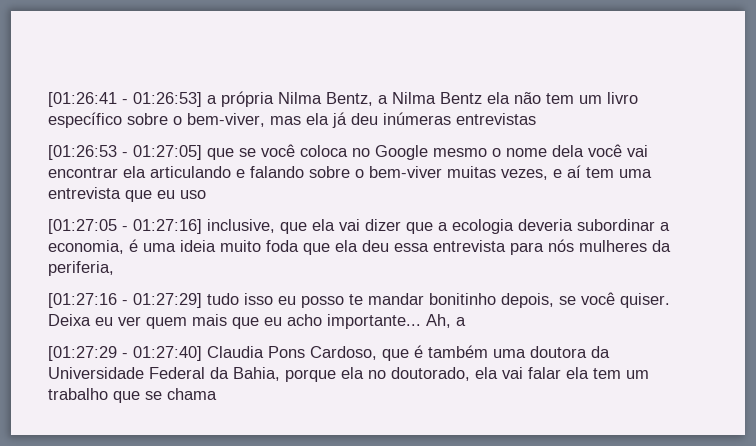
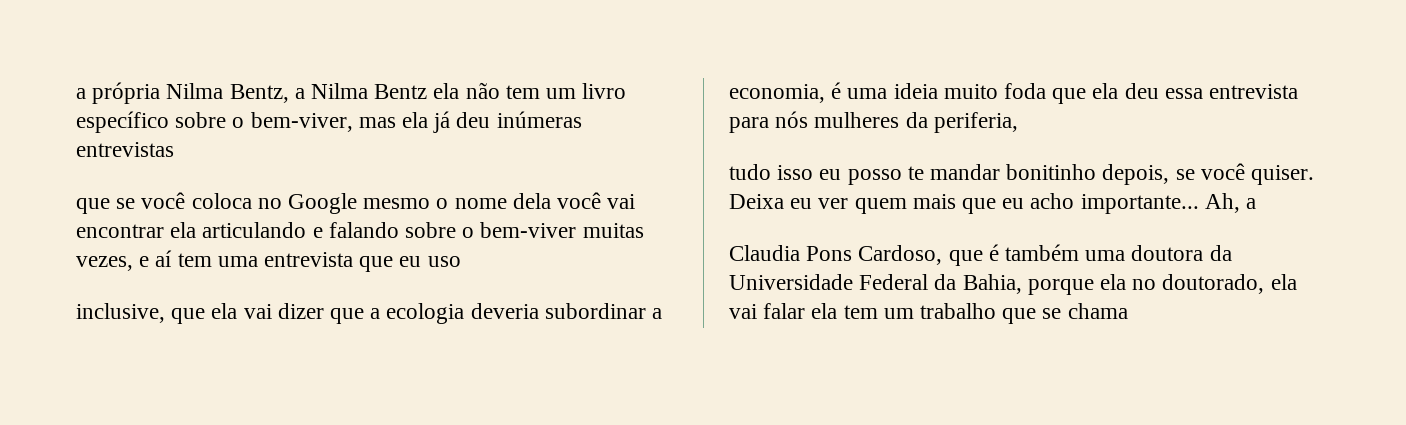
[48,92,202,107] [01:26:41 - 01:26:53] -> (76, 93) none
[48,145,202,160] [01:26:53 - 01:27:05] -> (174, 149) none
[48,219,202,234] [01:27:05 - 01:27:16] -> (461, 261) none
[48,293,202,308] [01:27:16 - 01:27:29] -> (1018, 122) none
[48,346,202,361] [01:27:29 - 01:27:40] -> (1257, 203) none

